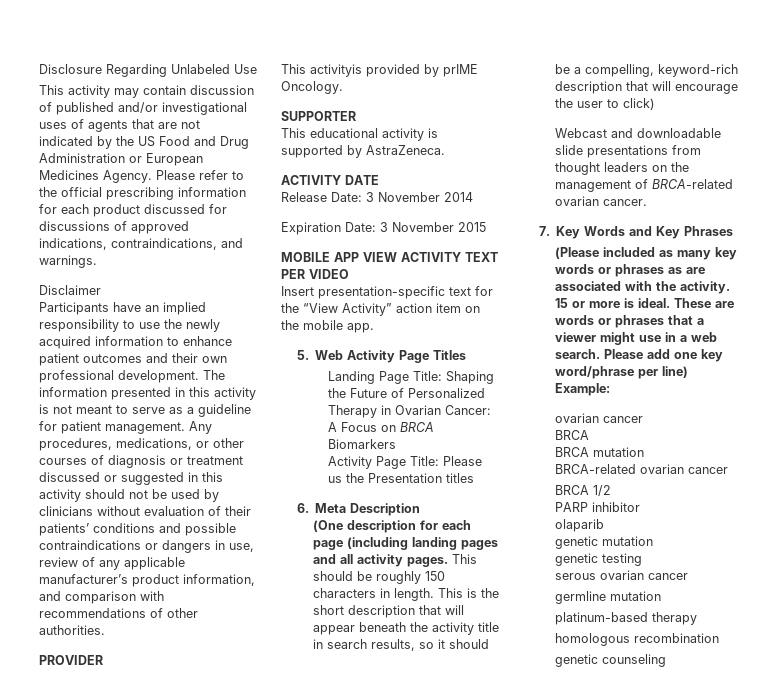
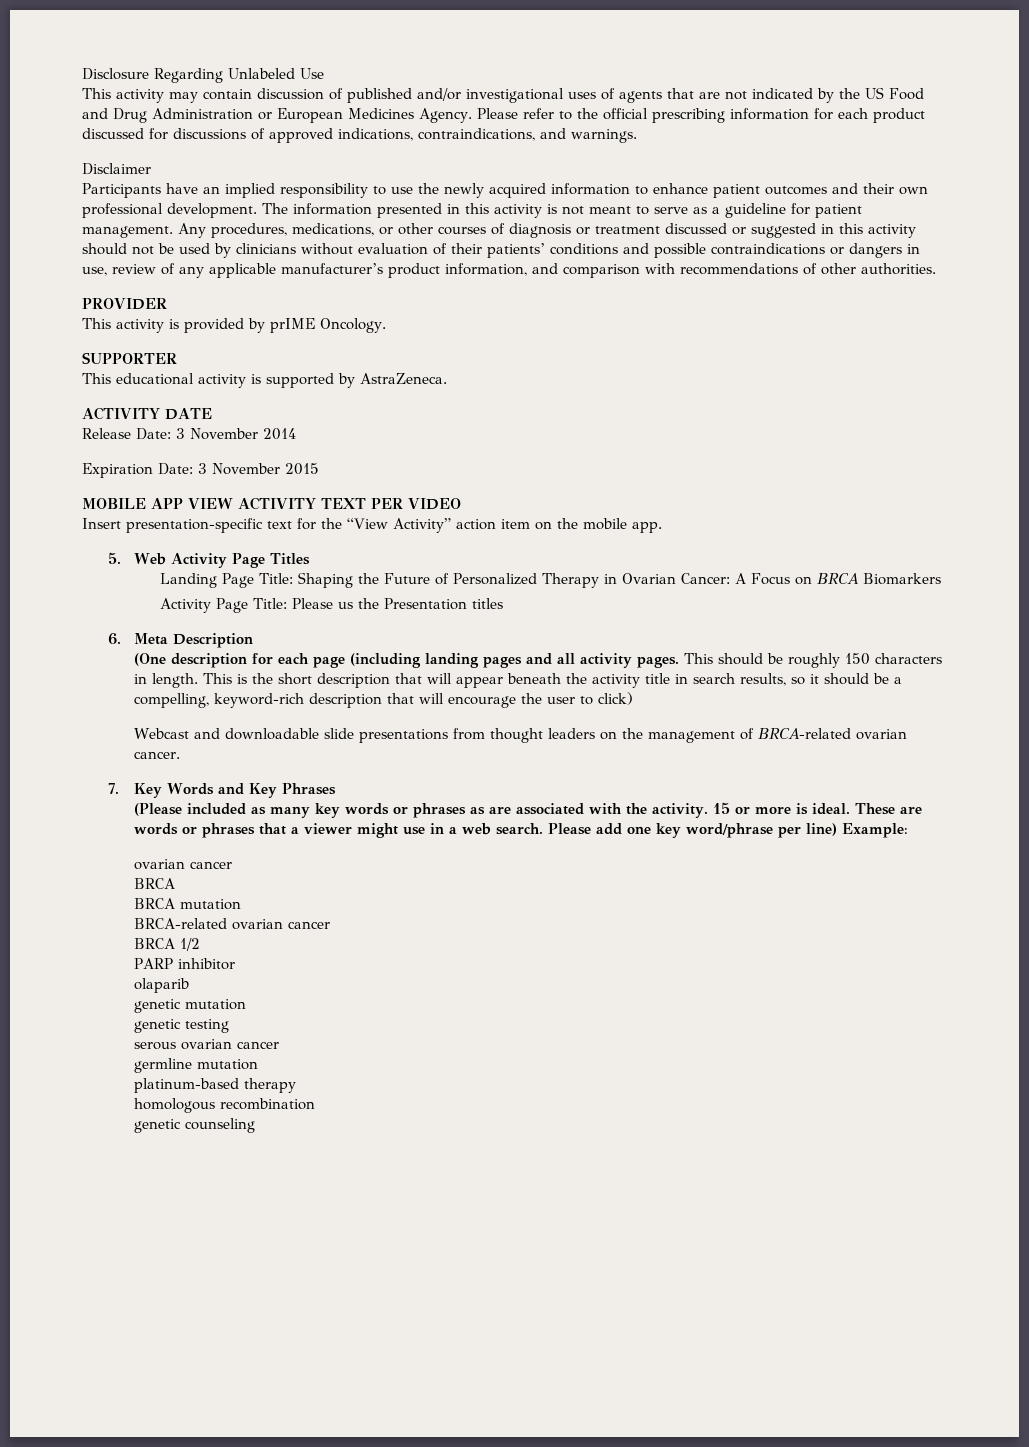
[310,64,362,77] activityis -> [116,319,179,333] activity is

